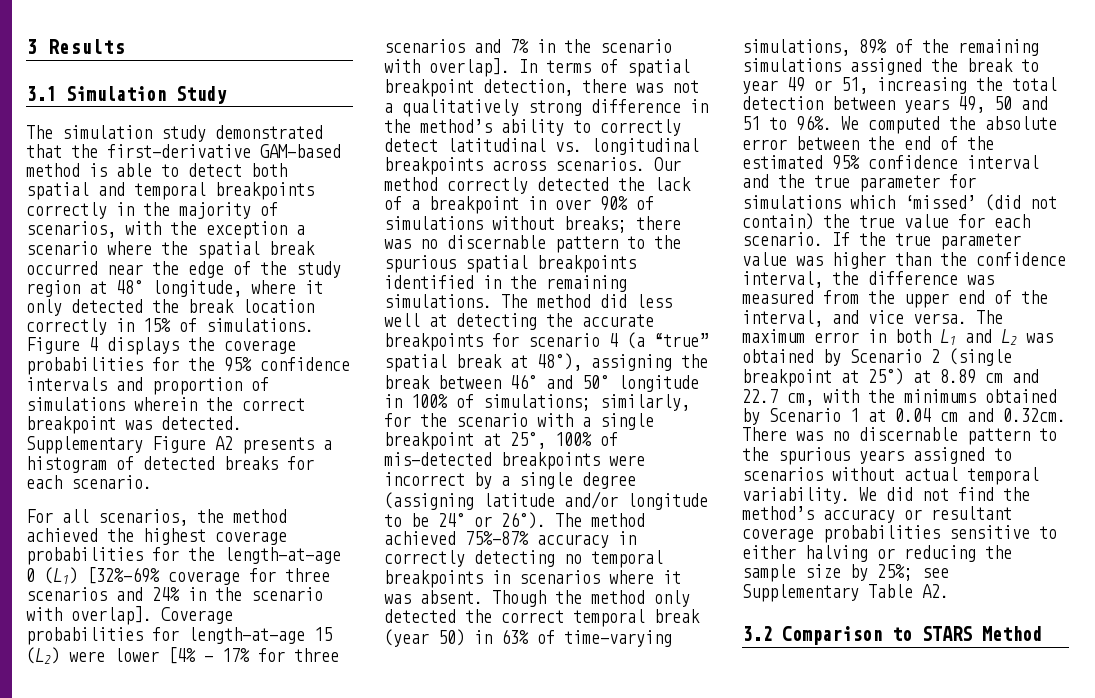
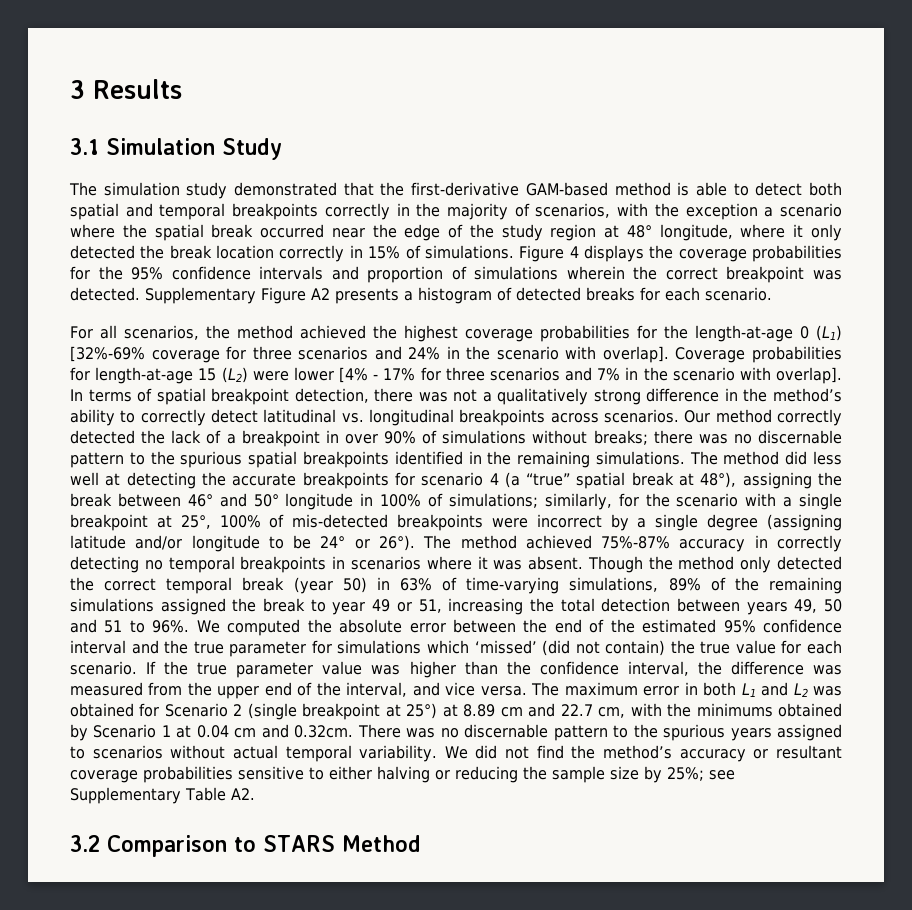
[823,349,841,366] by -> [139,703,160,717] for

